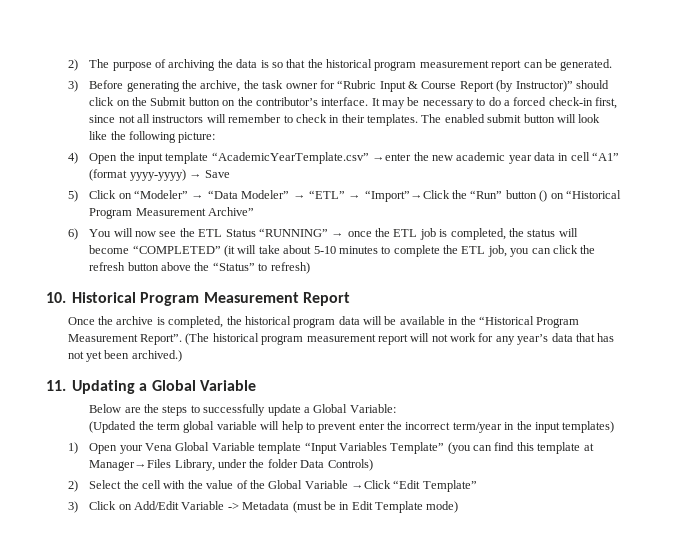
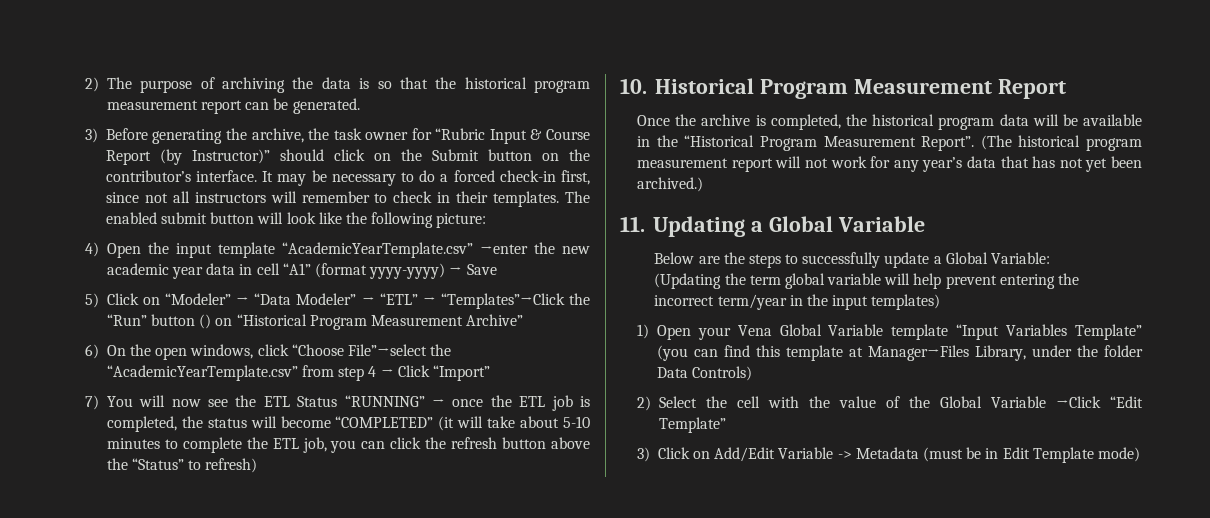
[364,190,450,202] “Import”→Click -> [440,293,565,309] “Templates”→Click
(78, 234) none -> [106,344,452,360] [106,365,491,381] [85,395,100,410] On the open windows, click “Choose File”→select the “AcademicYearTemplate.csv” from step 4 → Click “Import” // 7)
[89,421,137,433] (Updated -> [654,273,722,289] (Updating
[305,422,385,433] to prevent enter -> [945,274,1055,289] prevent entering

